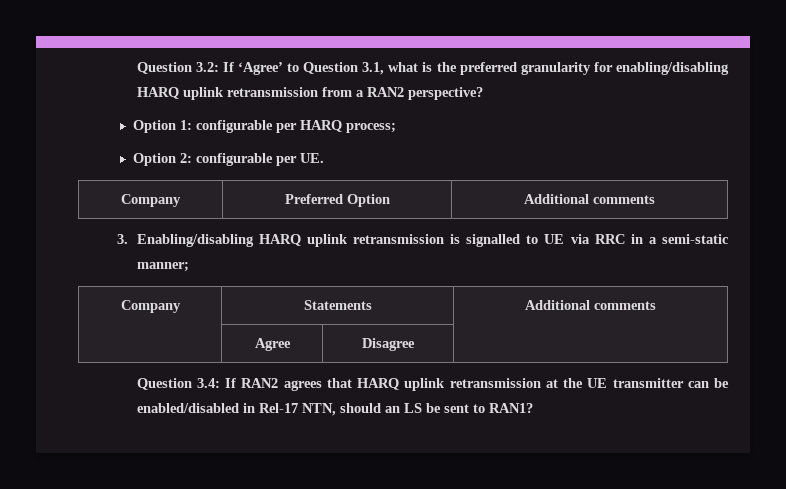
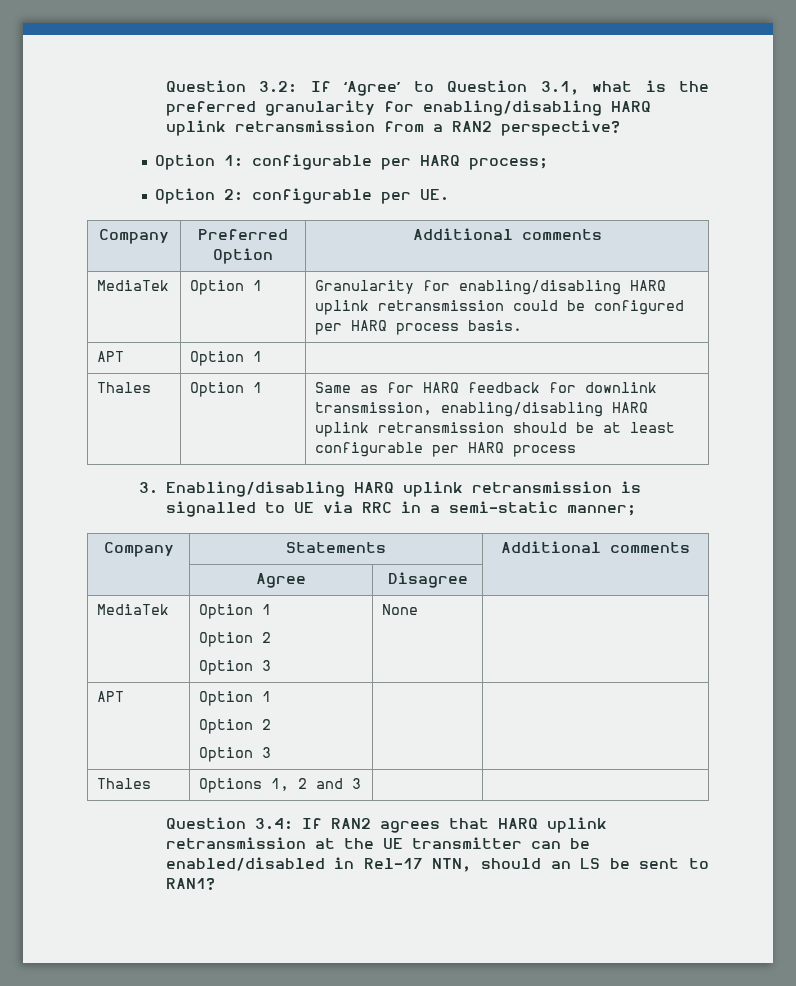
(655, 199) none -> [97,280,170,291] [190,280,263,295] [315,280,667,295] [315,300,685,315] [315,320,523,335] [97,351,125,362] [190,351,263,366] [97,382,152,393] [190,382,263,397] [315,382,658,393] [315,402,649,417] [315,422,676,437] [315,442,577,457] // MediaTek | Option 1 | Granularity for enabling/disabling HARQ uplink retransmission could be configured per HARQ process basis. // APT | Option 1 | // Thales | Option 1 | Same as for HARQ feedback for downlink transmission, enabling/disabling HARQ uplink retransmission should be at least configurable per HARQ process
(415, 344) none -> [97,604,170,615] [199,604,272,619] [199,632,272,647] [199,660,272,675] [382,604,419,615] [97,691,125,702] [199,691,272,706] [199,719,272,734] [199,747,272,762] [97,778,152,789] [199,778,362,793] // MediaTek | Option 1 // Option 2 // Option 3 | None | // APT | Option 1 // Option 2 // Option 3 | | // Thales | Options 1, 2 and 3 | |

